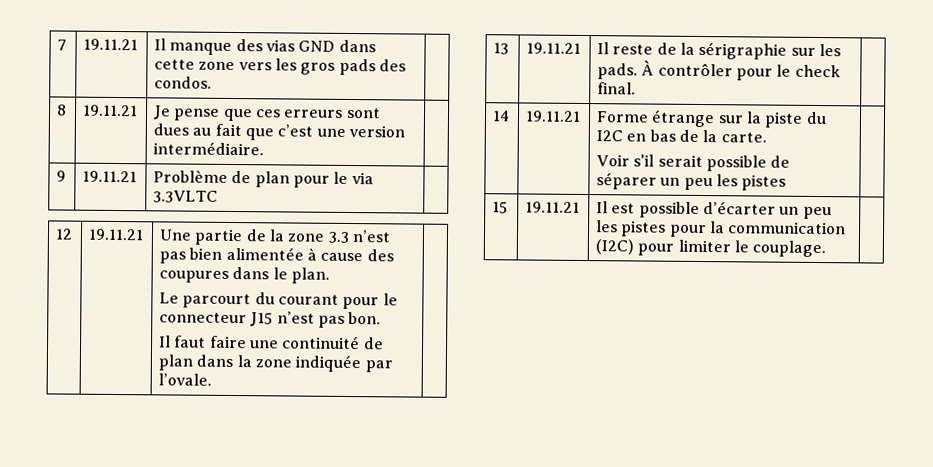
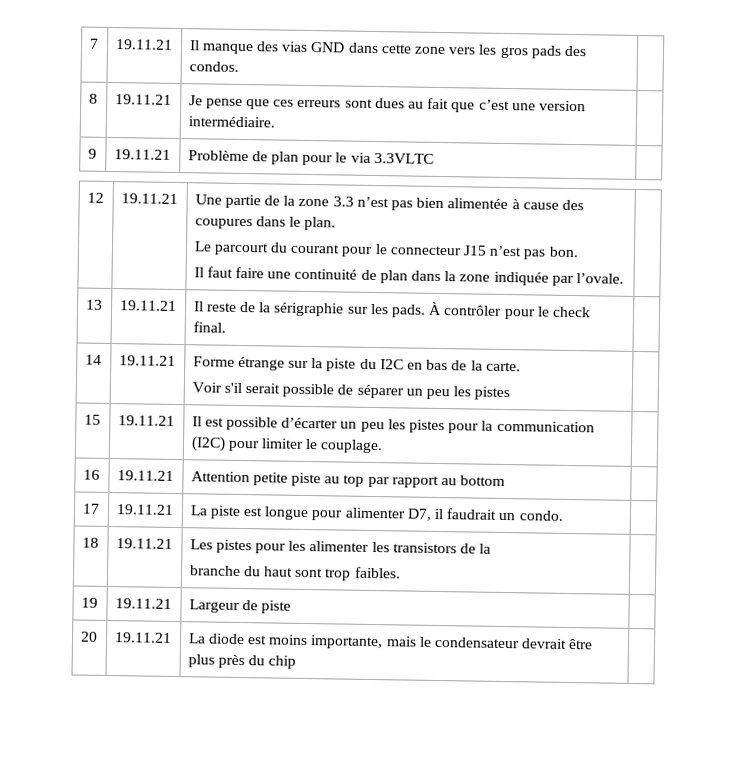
(827, 249) none -> [82,469,100,480] [116,470,174,481] [190,471,506,488] [81,503,100,514] [115,504,174,515] [189,505,564,521] [81,537,99,548] [115,538,173,549] [189,539,492,554] [189,565,401,581] [80,597,98,608] [114,598,172,609] [188,599,292,614] [79,631,98,642] [113,632,172,643] [187,633,594,650] [187,654,297,669] // 16 | 19.11.21 | Attention petite piste au top par rapport au bottom | // 17 | 19.11.21 | La piste est longue pour alimenter D7, il faudrait un condo. | // 18 | 19.11.21 | Les pistes pour les alimenter les transistors de la // branche du haut sont trop faibles. | // 19 | 19.11.21 | Largeur de piste | // 20 | 19.11.21 | La diode est moins importante, mais le condensateur devrait être plus près du chip |

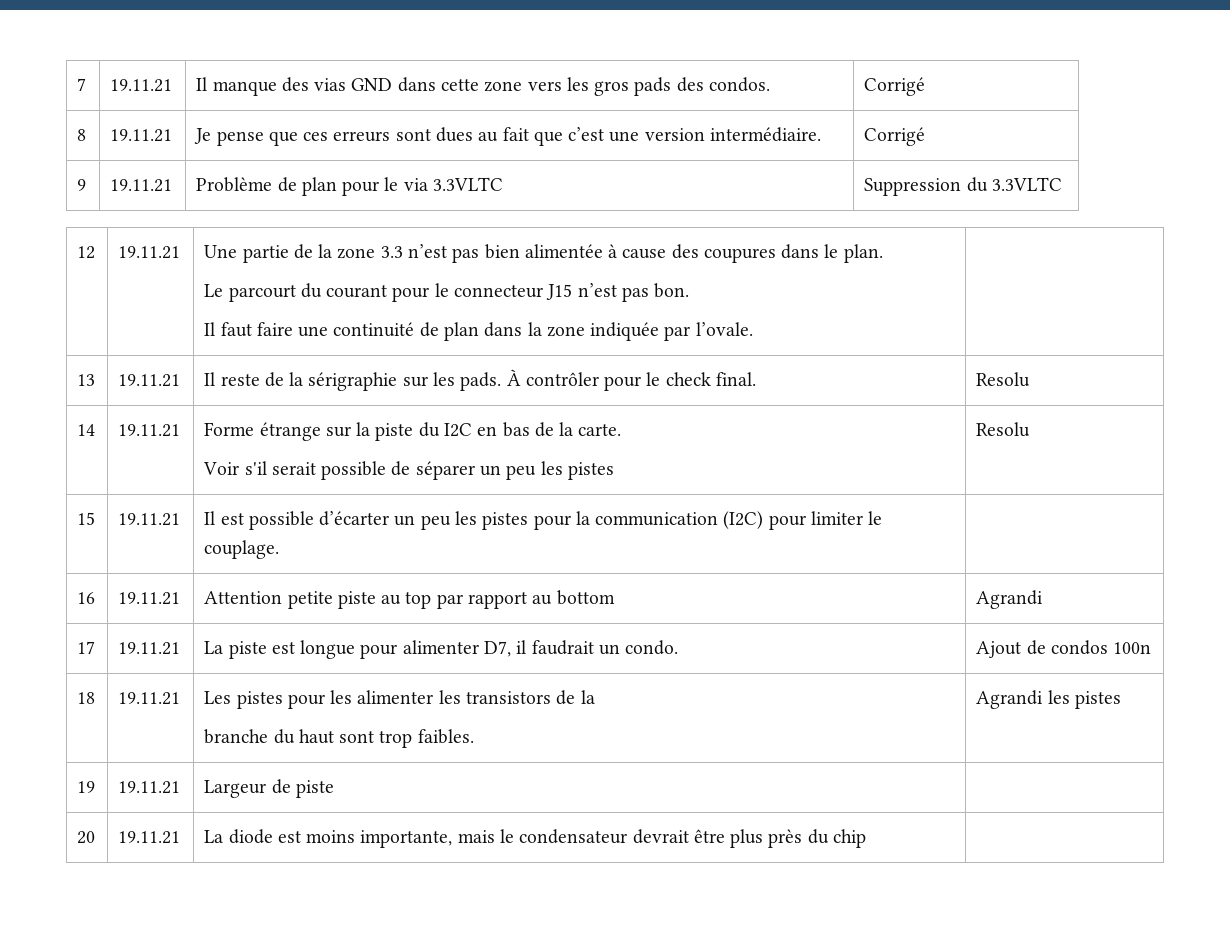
(239, 66) none -> [864,77,926,96] Corrigé
(275, 122) none -> [864,127,926,146] Corrigé
(434, 158) none -> [864,177,1062,196] Suppression du 3.3VLTC
(226, 327) none -> [976,372,1031,387] Resolu
(511, 393) none -> [976,422,1031,437] Resolu
(506, 481) none -> [976,590,1044,609] Agrandi
(564, 515) none -> [976,640,1152,658] Ajout de condos 100n
(401, 572) none -> [976,690,1121,709] Agrandi les pistes

